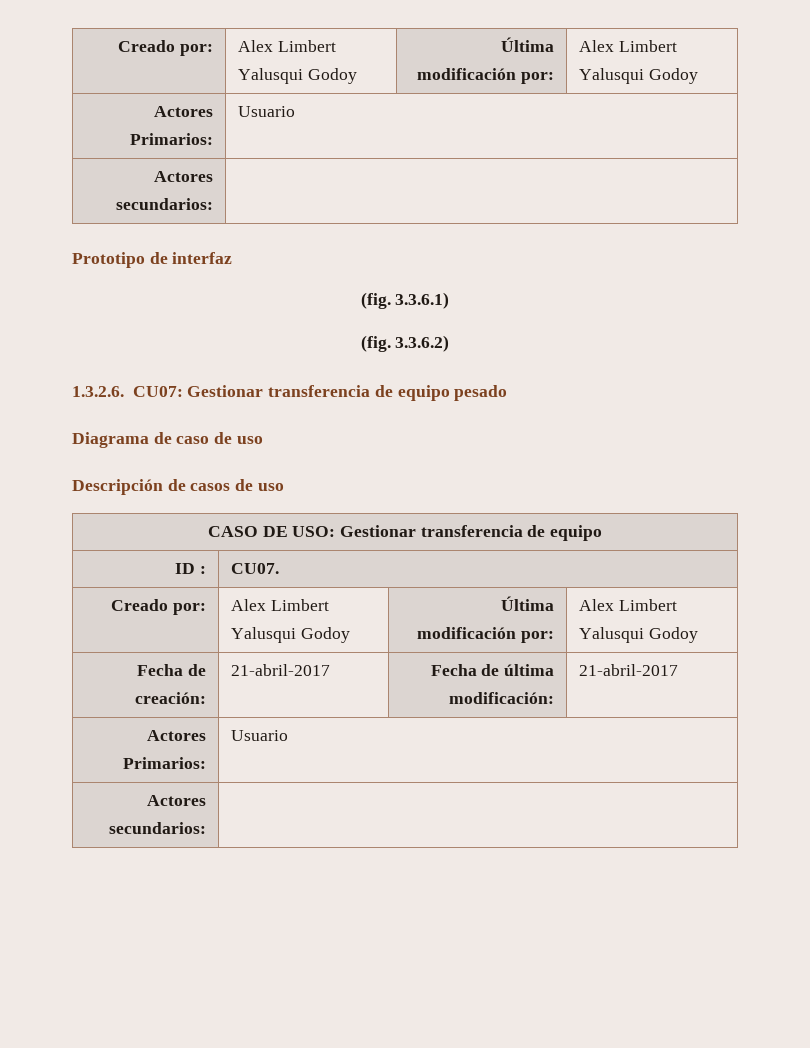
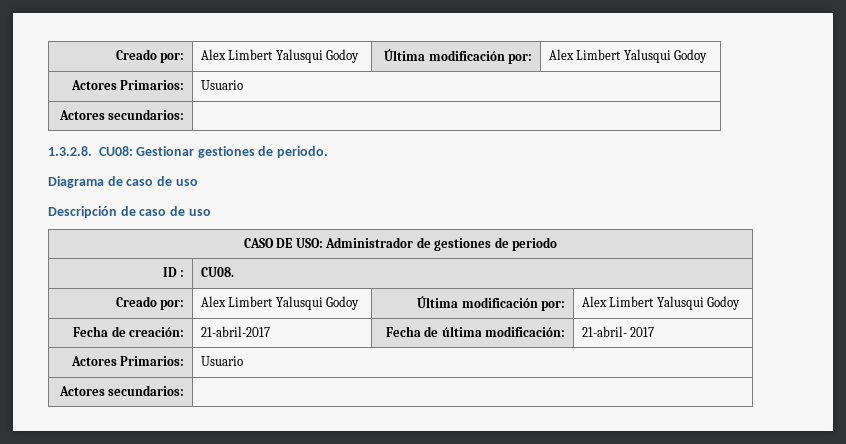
[72,252,233,268] [360,292,450,309] [360,335,450,352] [72,385,508,401] Prototipo de interfaz // (fig. 3.3.6.1) // (fig. 3.3.6.2) // 1.3.2.6. CU07: Gestionar transferencia de equipo pesado -> [48,146,329,158] 1.3.2.8. CU08: Gestionar gestiones de periodo.
[190,483,231,491] casos -> [139,209,167,216] caso
[340,525,603,541] Gestionar transferencia de equipo -> [325,237,558,251] Administrador de gestiones de periodo
[231,563,280,574] CU07. -> [200,267,234,277] CU08.
[579,664,679,676] 21-abril-2017 -> [581,326,655,337] 21-abril- 2017

